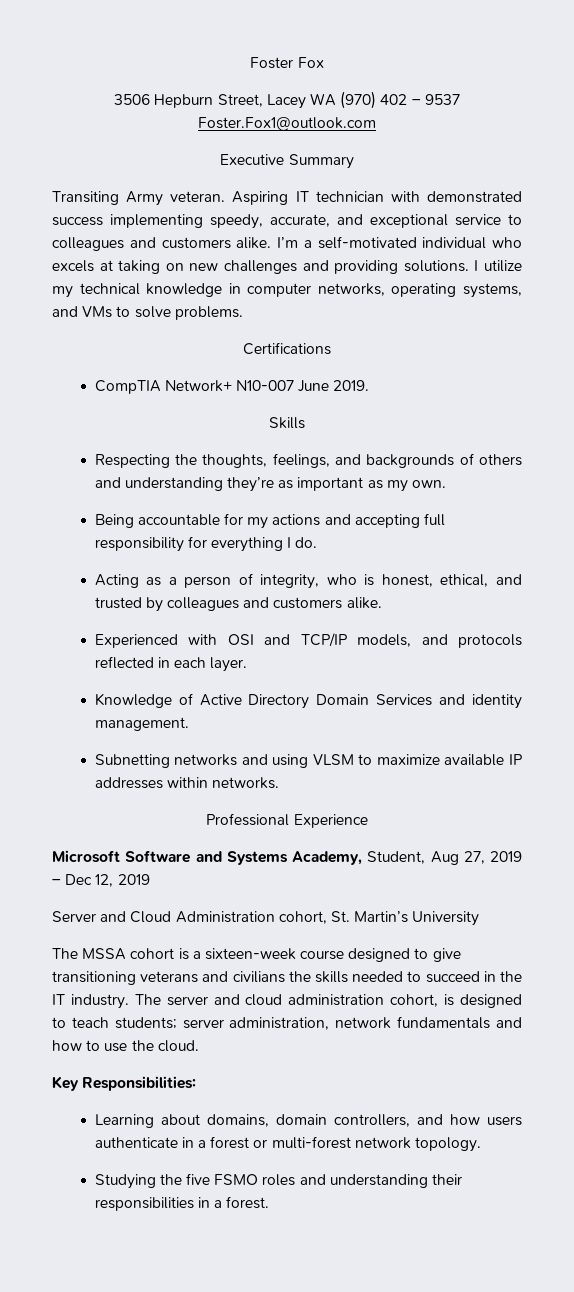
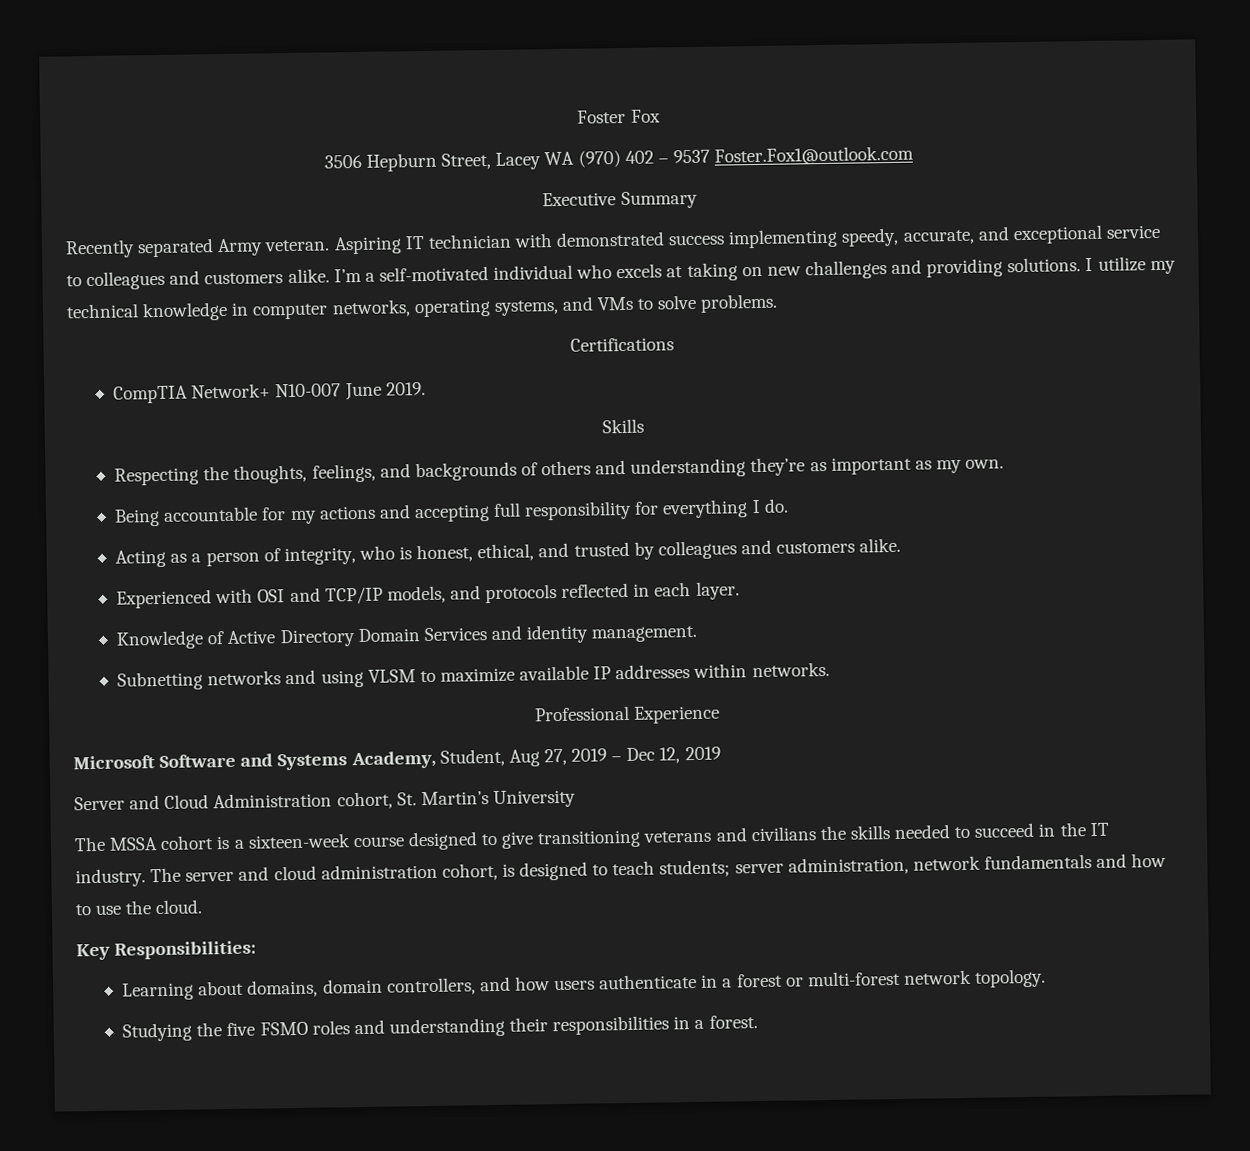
[52,191,119,205] Transiting -> [65,238,215,259] Recently separated

